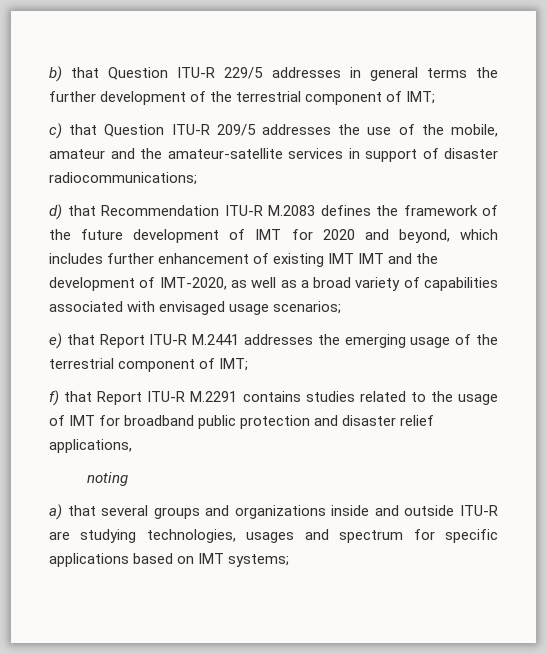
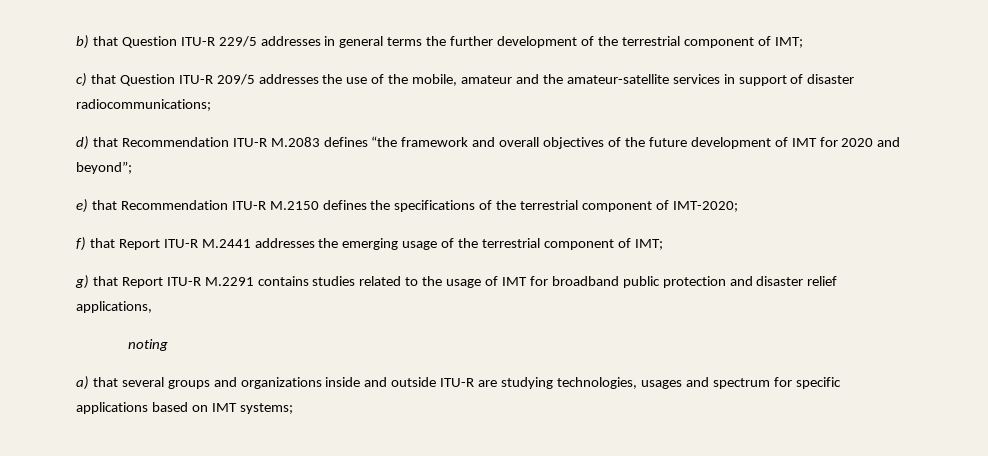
[376,205,478,216] the framework -> [371,136,605,149] “the framework and overall objectives
[398,229,498,243] [49,253,439,267] [49,277,499,291] [49,301,342,315] [49,333,62,349] beyond, which includes further enhancement of existing IMT IMT and the development of IMT-2020, as well as a broad variety of capabilities associated with envisaged usage scenarios; // e) -> [76,161,132,174] [76,199,738,213] [76,237,86,251] beyond”; // e) that Recommendation ITU-R M.2150 defines the specifications of the terrestrial component of IMT-2020; // f)
[49,390,59,406] f) -> [75,275,89,289] g)

